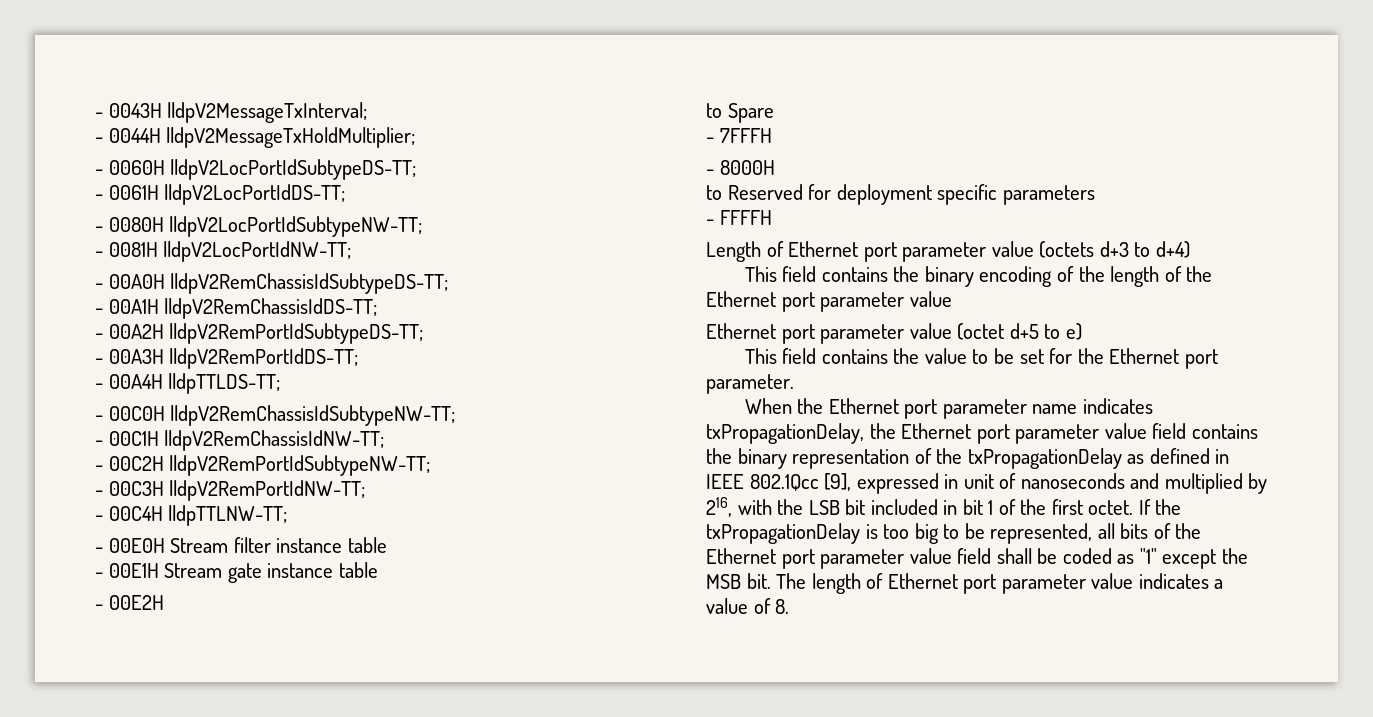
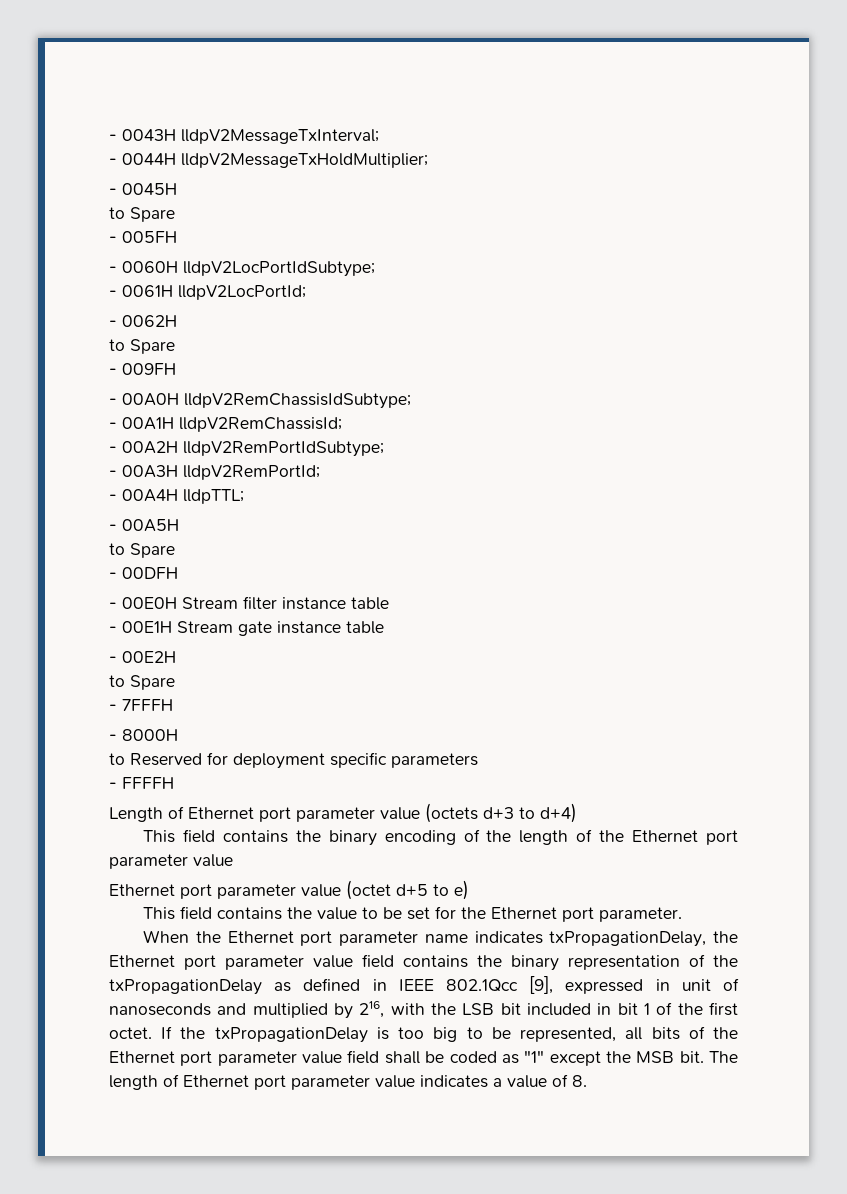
(416, 137) none -> [109,183,177,195] [109,207,175,222] [109,231,177,243] // - 0045H // to Spare // - 005FH
[170,159,417,180] lldpV2LocPortIdSubtypeDS-TT; -> [183,261,375,277] lldpV2LocPortIdSubtype;
[164,184,346,205] [95,216,423,237] [95,241,352,262] lldpV2LocPortIdDS-TT; // - 0080H lldpV2LocPortIdSubtypeNW-TT; // - 0081H lldpV2LocPortIdNW-TT; -> [178,285,306,300] [109,315,177,327] [109,339,175,354] [109,363,176,375] lldpV2LocPortId; // - 0062H // to Spare // - 009FH
[170,273,449,294] lldpV2RemChassisIdSubtypeDS-TT; -> [184,393,411,409] lldpV2RemChassisIdSubtype;
[164,298,378,319] lldpV2RemChassisIdDS-TT; -> [179,417,342,432] lldpV2RemChassisId;
[169,323,424,344] lldpV2RemPortIdSubtypeDS-TT; -> [183,441,384,457] lldpV2RemPortIdSubtype;
[169,348,359,369] lldpV2RemPortIdDS-TT; -> [183,465,320,480] lldpV2RemPortId;
[168,373,281,394] [95,405,456,426] [95,430,385,451] [95,455,431,476] [95,480,366,501] [95,505,288,526] lldpTTLDS-TT; // - 00C0H lldpV2RemChassisIdSubtypeNW-TT; // - 00C1H lldpV2RemChassisIdNW-TT; // - 00C2H lldpV2RemPortIdSubtypeNW-TT; // - 00C3H lldpV2RemPortIdNW-TT; // - 00C4H lldpTTLNW-TT; -> [183,489,244,504] [109,519,179,532] [109,543,175,558] [109,567,178,579] lldpTTL; // - 00A5H // to Spare // - 00DFH

